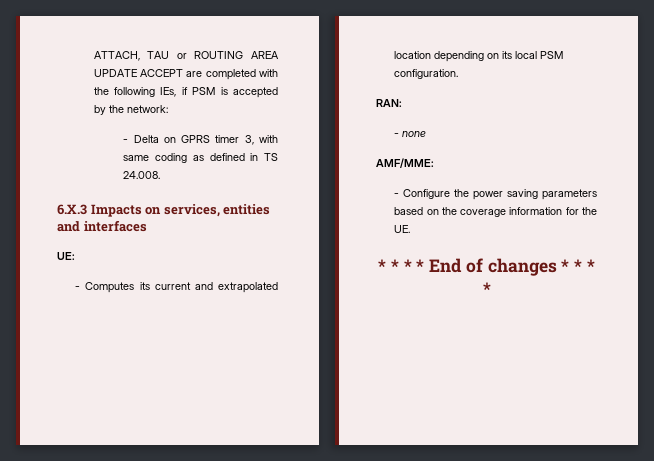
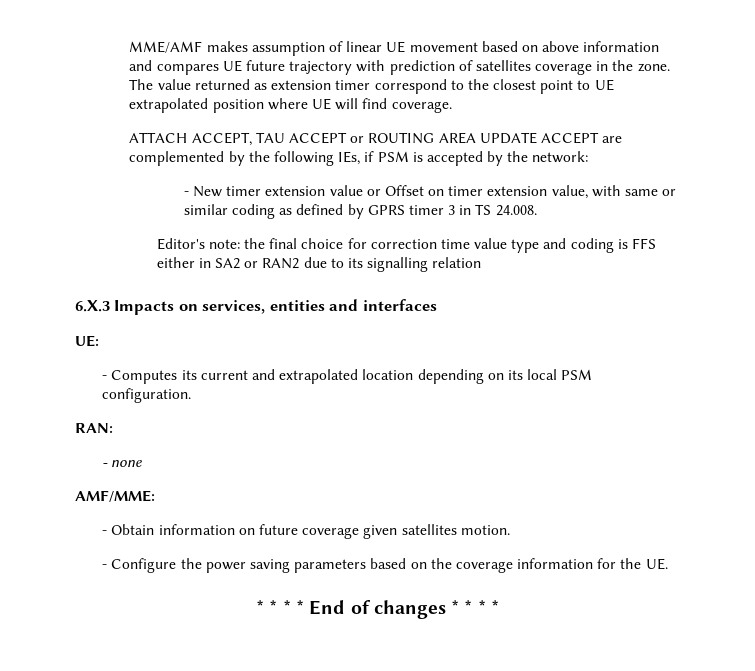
[93,51,170,61] ATTACH, TAU -> [129,41,660,56] [129,60,670,75] [129,79,614,94] [129,98,452,113] [129,132,347,146] MME/AMF makes assumption of linear UE movement based on above information and compares UE future trajectory with prediction of satellites coverage in the zone. The value returned as extension timer correspond to the closest point to UE extrapolated position where UE will find coverage. // ATTACH ACCEPT, TAU ACCEPT
[205,69,278,80] completed with -> [129,151,245,166] complemented by
[133,135,278,145] [123,153,278,163] [123,171,161,179] Delta on GPRS timer 3, with same coding as defined in TS 24.008. -> [192,185,677,199] [183,204,537,219] [156,238,657,253] [156,257,482,272] New timer extension value or Offset on timer extension value, with same or similar coding as defined by GPRS timer 3 in TS 24.008. // Editor's note: the final choice for correction time value type and coding is FFS either in SA2 or RAN2 due to its signalling relation
(434, 163) none -> [102,524,510,539] // - Obtain information on future coverage given satellites motion.

